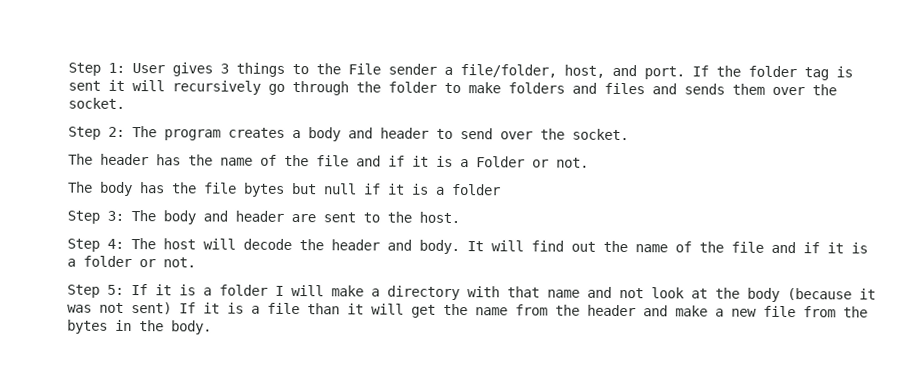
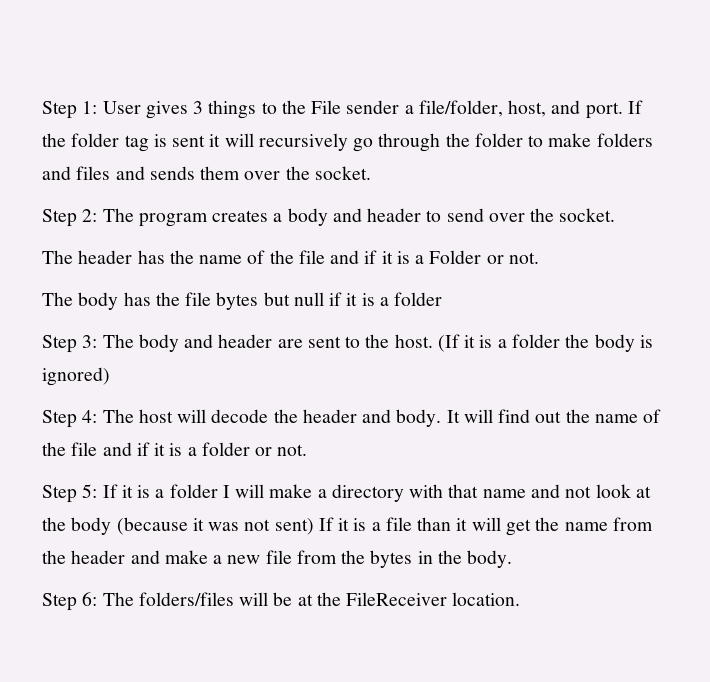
(460, 217) none -> [437,334,653,352] [42,367,110,386] (If it is a folder the body is ignored)
(212, 327) none -> [42,592,521,611] // Step 6: The folders/files will be at the FileReceiver location.

